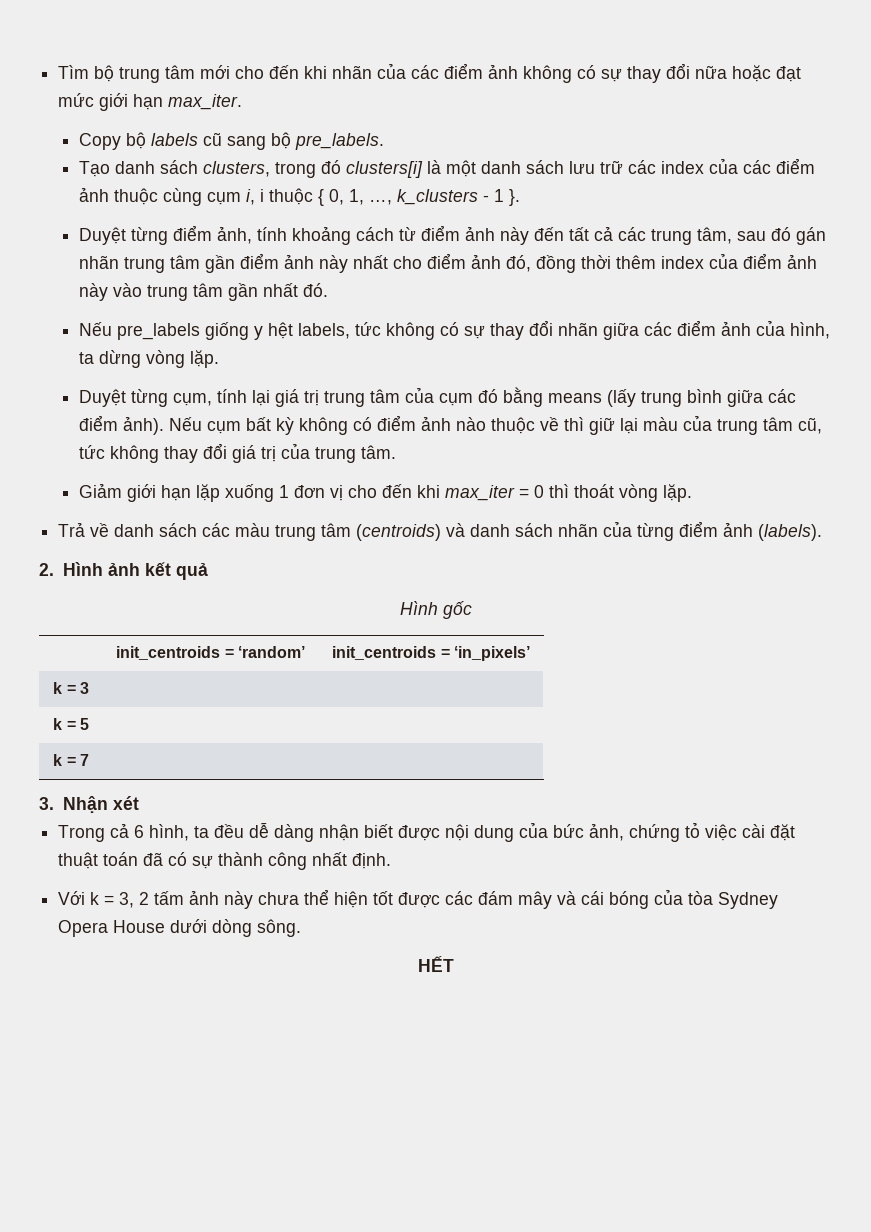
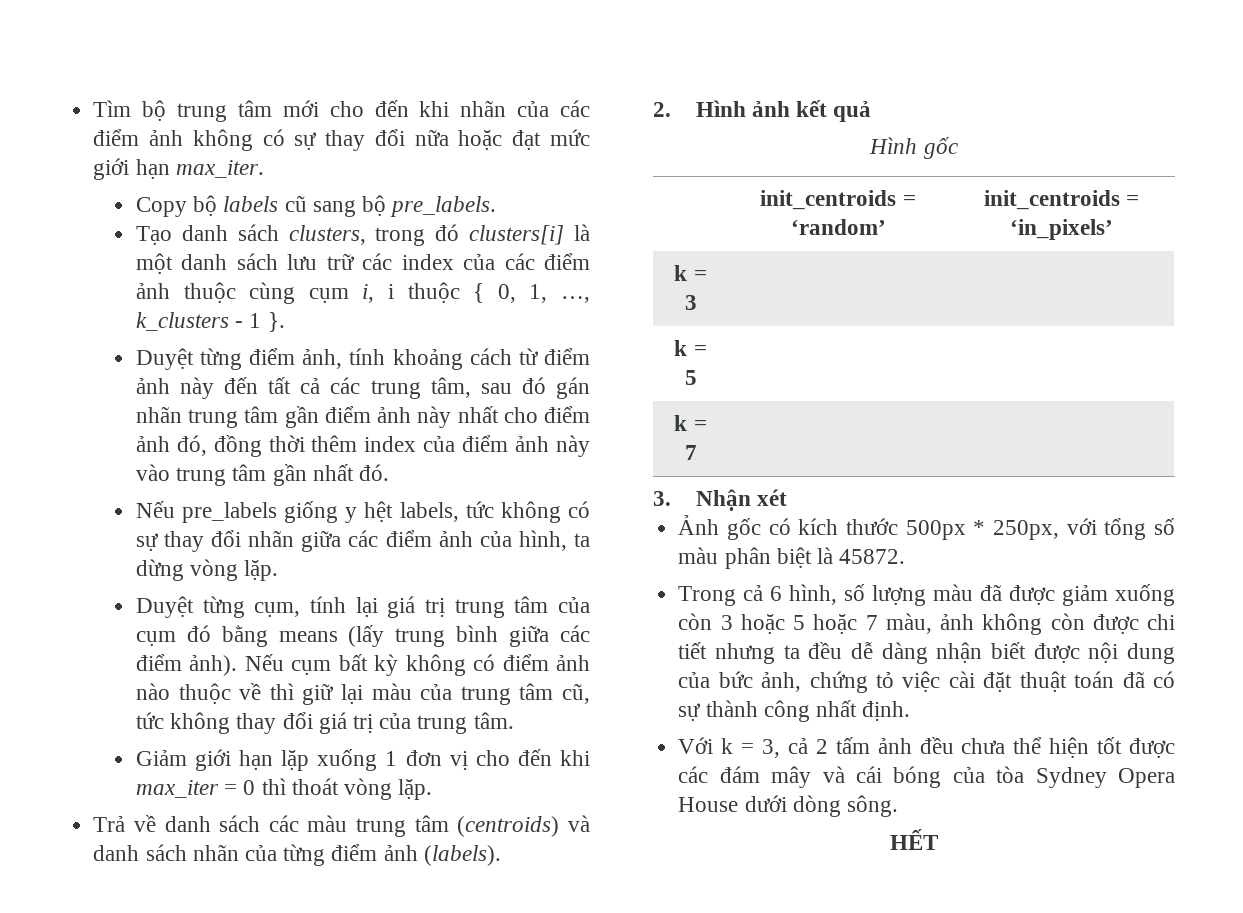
[58,823,190,842] Trong cả 6 hình, -> [678,515,1175,540] [678,547,906,569] [678,584,1175,606] [678,613,1175,635] [678,642,775,664] Ảnh gốc có kích thước 500px * 250px, với tổng số màu phân biệt là 45872. // Trong cả 6 hình, số lượng màu đã được giảm xuống còn 3 hoặc 5 hoặc 7 màu, ảnh không còn được chi tiết nhưng
(135, 900) none -> [787,738,808,754] cả
[224,891,254,909] này -> [919,737,954,754] đều

